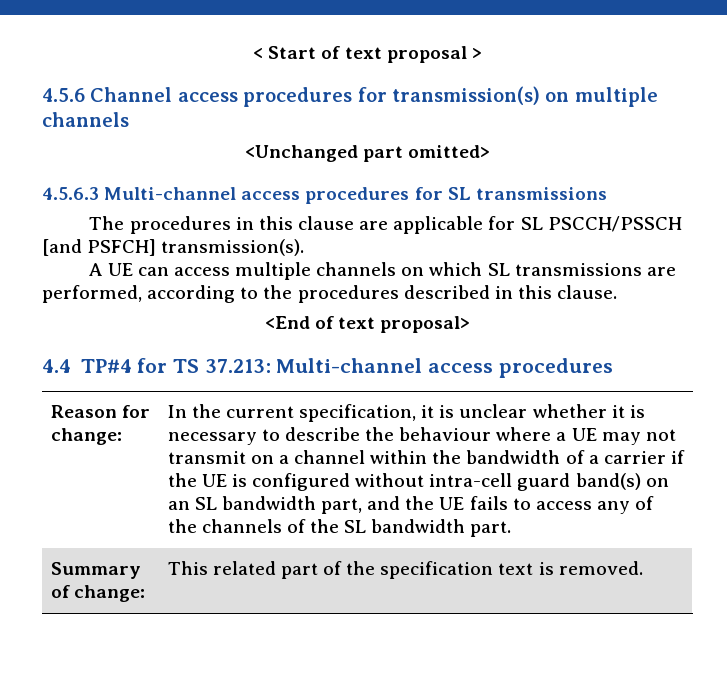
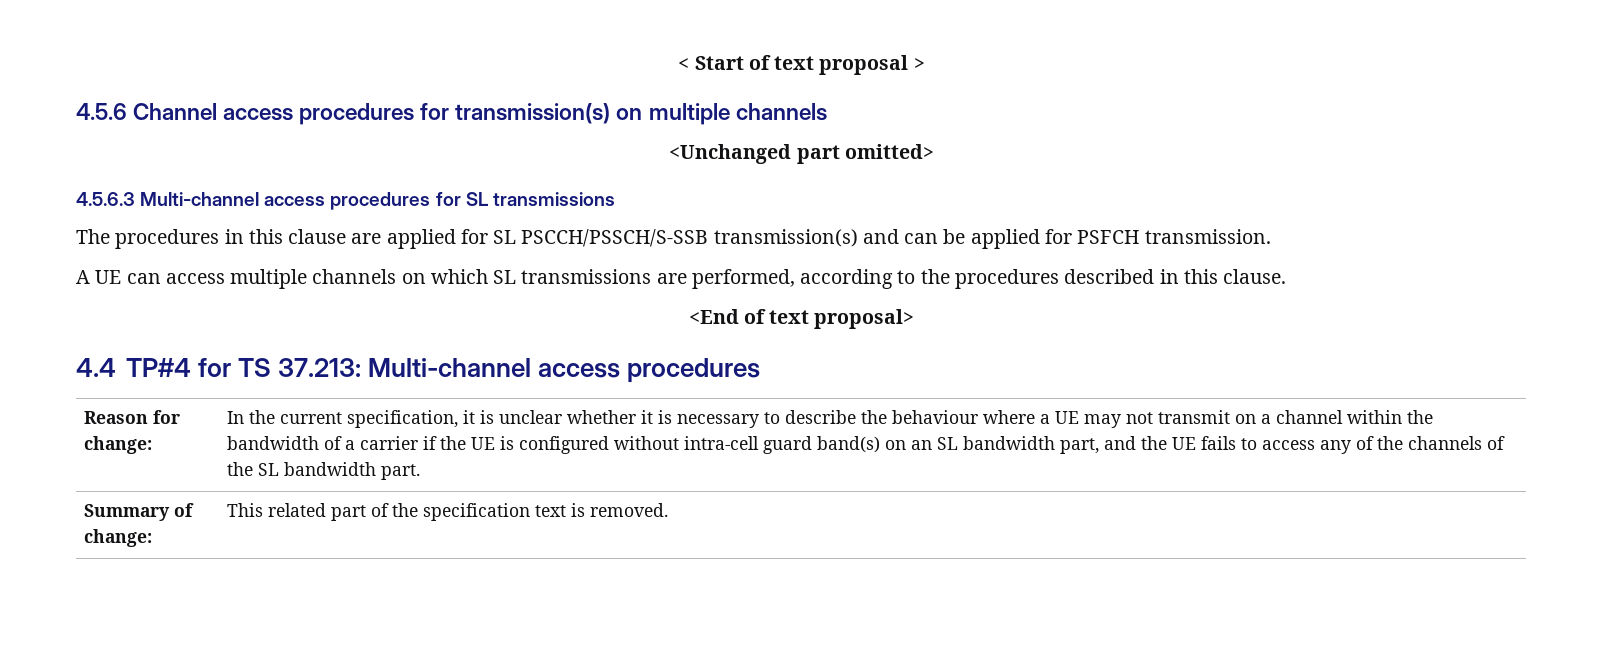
[393,216,682,234] [42,239,305,256] applicable for SL PSCCH/PSSCH [and PSFCH] transmission(s). -> [386,229,1271,249] applied for SL PSCCH/PSSCH/S-SSB transmission(s) and can be applied for PSFCH transmission.

